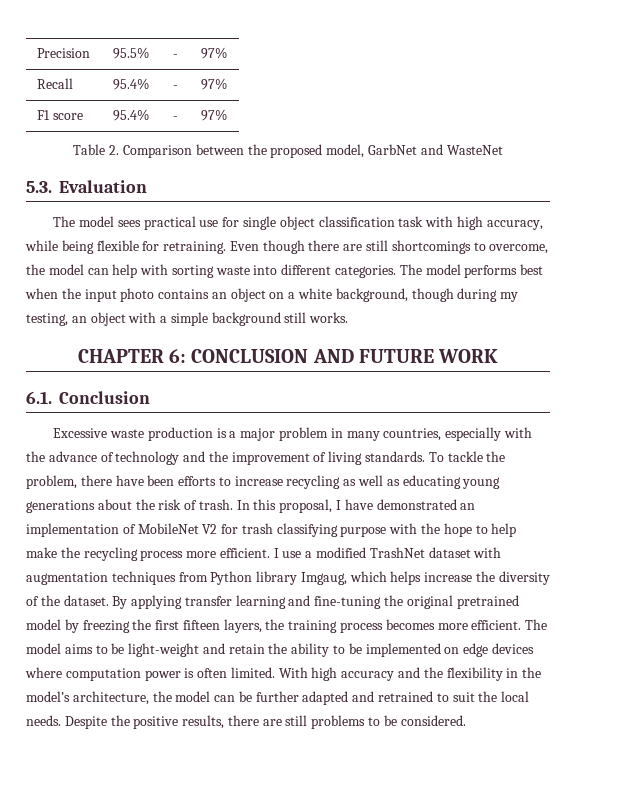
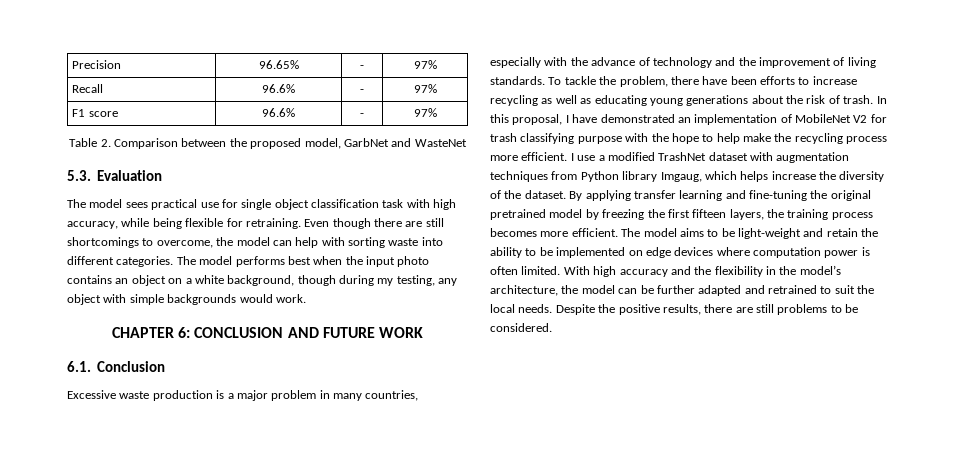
[113,47,149,59] 95.5% -> [258,60,299,69] 96.65%
[113,78,149,90] 95.4% -> [262,84,295,93] 96.6%
[113,109,149,121] 95.4% -> [262,108,295,117] 96.6%
[71,316,87,323] an -> [438,278,458,286] any
[160,312,349,326] a simple background still works. -> [129,294,306,305] simple backgrounds would work.

